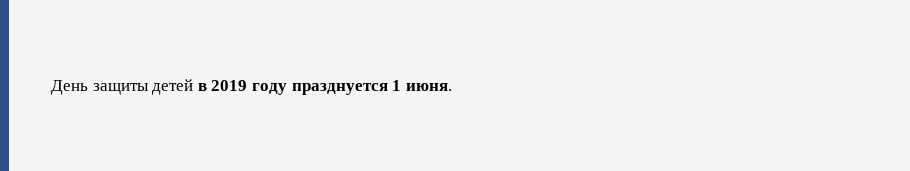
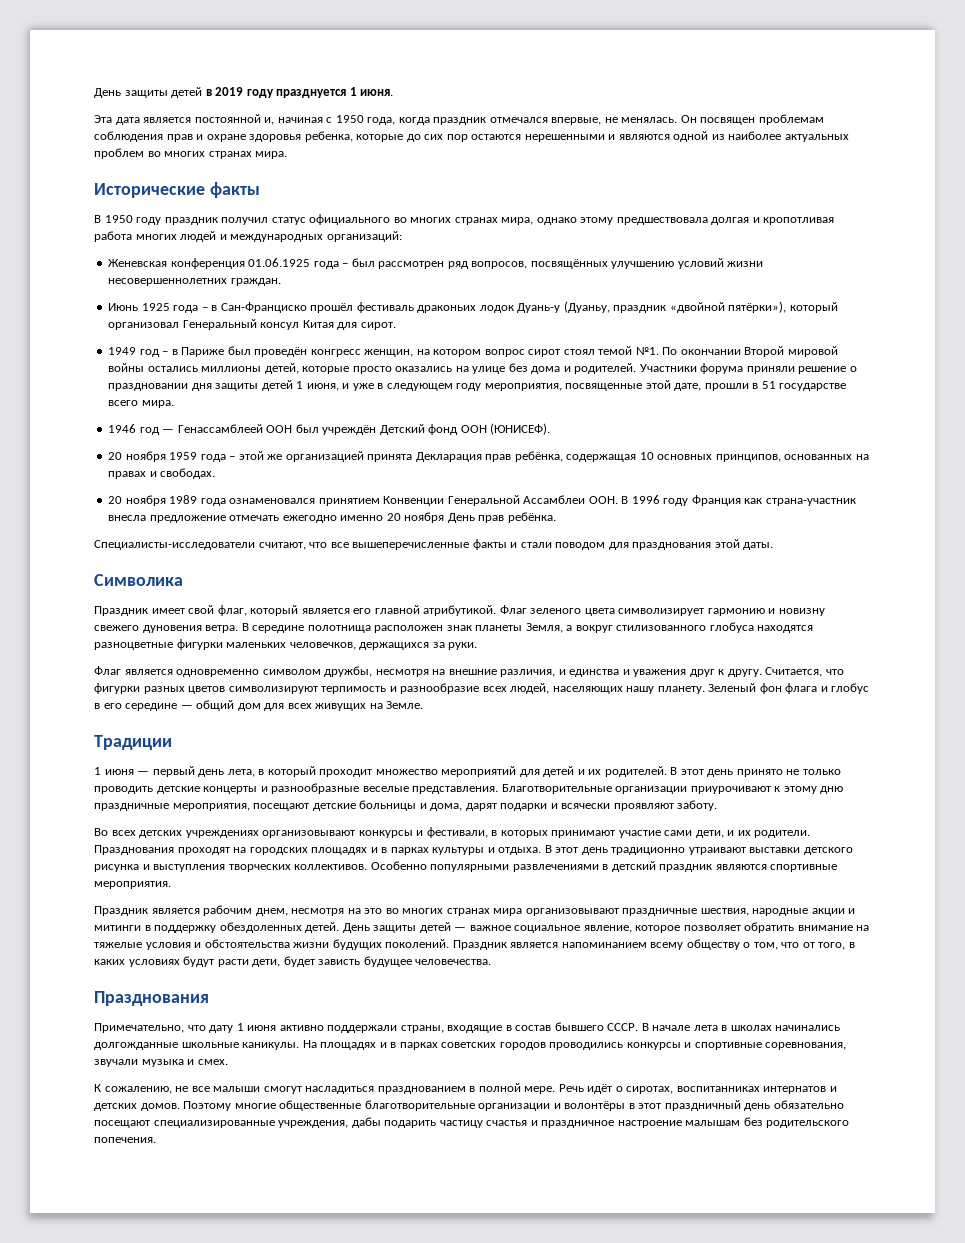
(452, 87) none -> [94,114,824,125] [94,131,849,142] [94,148,288,159] [94,182,260,198] [94,214,835,225] [94,231,402,242] [108,258,764,269] [108,278,281,286] [108,301,838,313] [108,319,396,330] [108,346,838,357] [108,363,857,374] [108,380,847,391] [108,400,174,408] [108,423,551,435] [108,451,869,462] [108,468,216,479] [108,495,856,506] [108,512,556,523] [94,539,774,550] [94,574,183,586] [94,605,825,616] [94,622,814,633] [94,639,478,650] [94,666,844,677] [94,683,870,694] [94,700,424,711] [94,735,172,750] [94,766,841,777] [94,783,844,794] [94,800,718,811] [94,827,811,838] [94,845,853,855] [94,861,838,872] [94,881,171,889] [94,905,856,916] [94,922,870,933] [94,939,855,950] [94,956,492,967] [94,991,209,1006] [94,1022,841,1033] [94,1040,847,1050] [94,1059,228,1067] [94,1083,837,1094] [94,1100,844,1111] [94,1117,850,1128] [94,1137,156,1143] // Эта дата является постоянной и, начиная с 1950 года, когда праздник отмечался впервые, не менялась. Он посвящен проблемам соблюдения прав и охране здоровья ребенка, которые до сих пор остаются нерешенными и являются одной из наиболее актуальных проблем во многих странах мира. // Исторические факты // В 1950 году праздник получил статус официального во многих странах мира, однако этому предшествовала долгая и кропотливая работа многих людей и международных организаций: // Женевская конференция 01.06.1925 года – был рассмотрен ряд вопросов, посвящённых улучшению условий жизни несовершеннолетних граждан. // Июнь 1925 года – в Сан-Франциско прошёл фестиваль драконьих лодок Дуань-у (Дуаньу, праздник «двойной пятёрки»), который организовал Генеральный консул Китая для сирот. // 1949 год – в Париже был проведён конгресс женщин, на котором вопрос сирот стоял темой №1. По окончании Второй мировой войны остались миллионы детей, которые просто оказались на улице без дома и родителей. Участники форума приняли решение о праздновании дня защиты детей 1 июня, и уже в следующем году мероприятия, посвященные этой дате, прошли в 51 государстве всего мира. // 1946 год — Генассамблеей ООН был учреждён Детский фонд ООН (ЮНИСЕФ). // 20 ноября 1959 года – этой же организацией принята Декларация прав ребёнка, содержащая 10 основных принципов, основанных на правах и свободах. // 20 ноября 1989 года ознаменовался принятием Конвенции Генеральной Ассамблеи ООН. В 1996 году Франция как страна-участник внесла предложение отмечать ежегодно именно 20 ноября День прав ребёнка. // Специалисты-исследователи считают, что все вышеперечисленные факты и стали поводом для празднования этой даты. // Символика // Праздник имеет свой флаг, который является его главной атрибутикой. Флаг зеленого цвета символизирует гармонию и новизну свежего дуновения ветра. В середине полотнища расположен знак планеты Земля, а вокруг стилизованного глобуса находятся разноцветные фигурки маленьких человечков, держащихся за руки. // Флаг является одновременно символом дружбы, несмотря на внешние различия, и единства и уважения друг к другу. Считается, что фигурки разных цветов символизируют терпимость и разнообразие всех людей, населяющих нашу планету. Зеленый фон флага и глобус в его середине — общий дом для всех живущих на Земле. // Традиции // 1 июня — первый день лета, в который проходит множество мероприятий для детей и их родителей. В этот день принято не только проводить детские концерты и разнообразные веселые представления. Благотворительные организации приурочивают к этому дню праздничные мероприятия, посещают детские больницы и дома, дарят подарки и всячески проявляют заботу. // Во всех детских учреждениях организовывают конкурсы и фестивали, в которых принимают участие сами дети, и их родители. Празднования проходят на городских площадях и в парках культуры и отдыха. В этот день традиционно утраивают выставки детского рисунка и выступления творческих коллективов. Особенно популярными развлечениями в детский праздник являются спортивные мероприятия. // Праздник является рабочим днем, несмотря на это во многих странах мира организовывают праздничные шествия, народные акции и митинги в поддержку обездоленных детей. День защиты детей — важное социальное явление, которое позволяет обратить внимание на тяжелые условия и обстоятельства жизни будущих поколений. Праздник является напоминанием всему обществу о том, что от того, в каких условиях будут расти дети, будет зависть будущее человечества. // Празднования // Примечательно, что дату 1 июня активно поддержали страны, входящие в состав бывшего СССР. В начале лета в школах начинались долгожданные школьные каникулы. На площадях и в парках советских городов проводились конкурсы и спортивные соревнования, звучали музыка и смех. // К сожалению, не все малыши смогут насладиться празднованием в полной мере. Речь идёт о сиротах, воспитанниках интернатов и детских домов. Поэтому многие общественные благотворительные организации и волонтёры в этот праздничный день обязательно посещают специализированные учреждения, дабы подарить частицу счастья и праздничное настроение малышам без родительского попечения.

